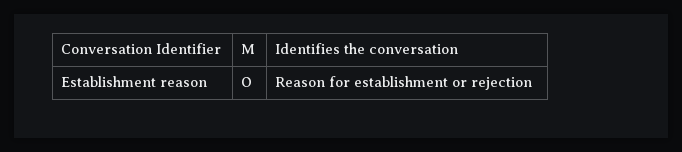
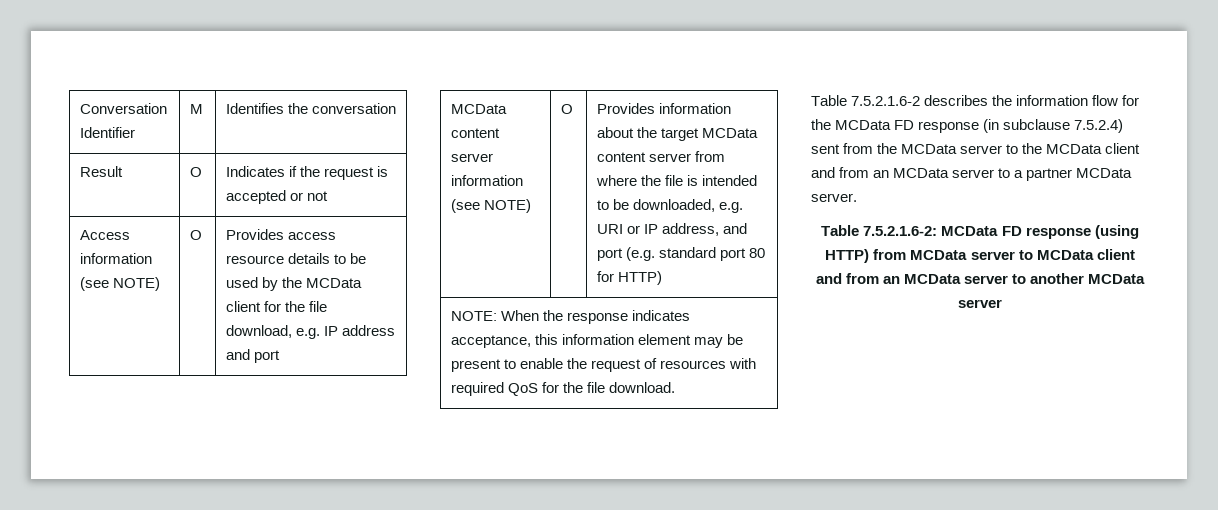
[61,76,208,87] [241,77,253,87] [275,76,533,90] Establishment reason | O | Reason for establishment or rejection -> [79,166,123,177] [189,167,202,177] [225,166,389,180] [225,190,328,204] [79,230,130,240] [79,253,152,264] [79,277,160,291] [189,230,202,240] [225,229,336,240] [225,253,366,264] [225,277,362,291] [225,301,327,312] [225,325,395,339] [225,349,280,363] [450,104,507,114] [450,128,500,138] [450,153,493,162] [450,175,523,186] [450,199,531,213] [560,104,573,114] [596,103,731,114] [596,127,758,141] [596,151,725,162] [595,175,758,186] [596,199,743,213] [596,223,748,236] [596,247,766,261] [596,271,662,285] [450,310,691,324] [450,334,744,348] [450,358,757,372] [450,382,676,396] [811,95,1140,106] [811,119,1124,133] [811,143,1141,154] [811,167,1133,181] [811,193,857,202] [821,225,1139,239] [825,249,1135,263] [815,273,1146,284] [958,299,1002,308] Result | O | Indicates if the request is accepted or not // Access information (see NOTE) | O | Provides access resource details to be used by the MCData client for the file download, e.g. IP address and port // MCData content server information (see NOTE) | O | Provides information about the target MCData content server from where the file is intended to be downloaded, e.g. URI or IP address, and port (e.g. standard port 80 for HTTP) // NOTE: When the response indicates acceptance, this information element may be present to enable the request of resources with required QoS for the file download. // Table 7.5.2.1.6-2 describes the information flow for the MCData FD response (in subclause 7.5.2.4) sent from the MCData server to the MCData client and from an MCData server to a partner MCData server. // Table 7.5.2.1.6-2: MCData FD response (using HTTP) from MCData server to MCData client and from an MCData server to another MCData server

